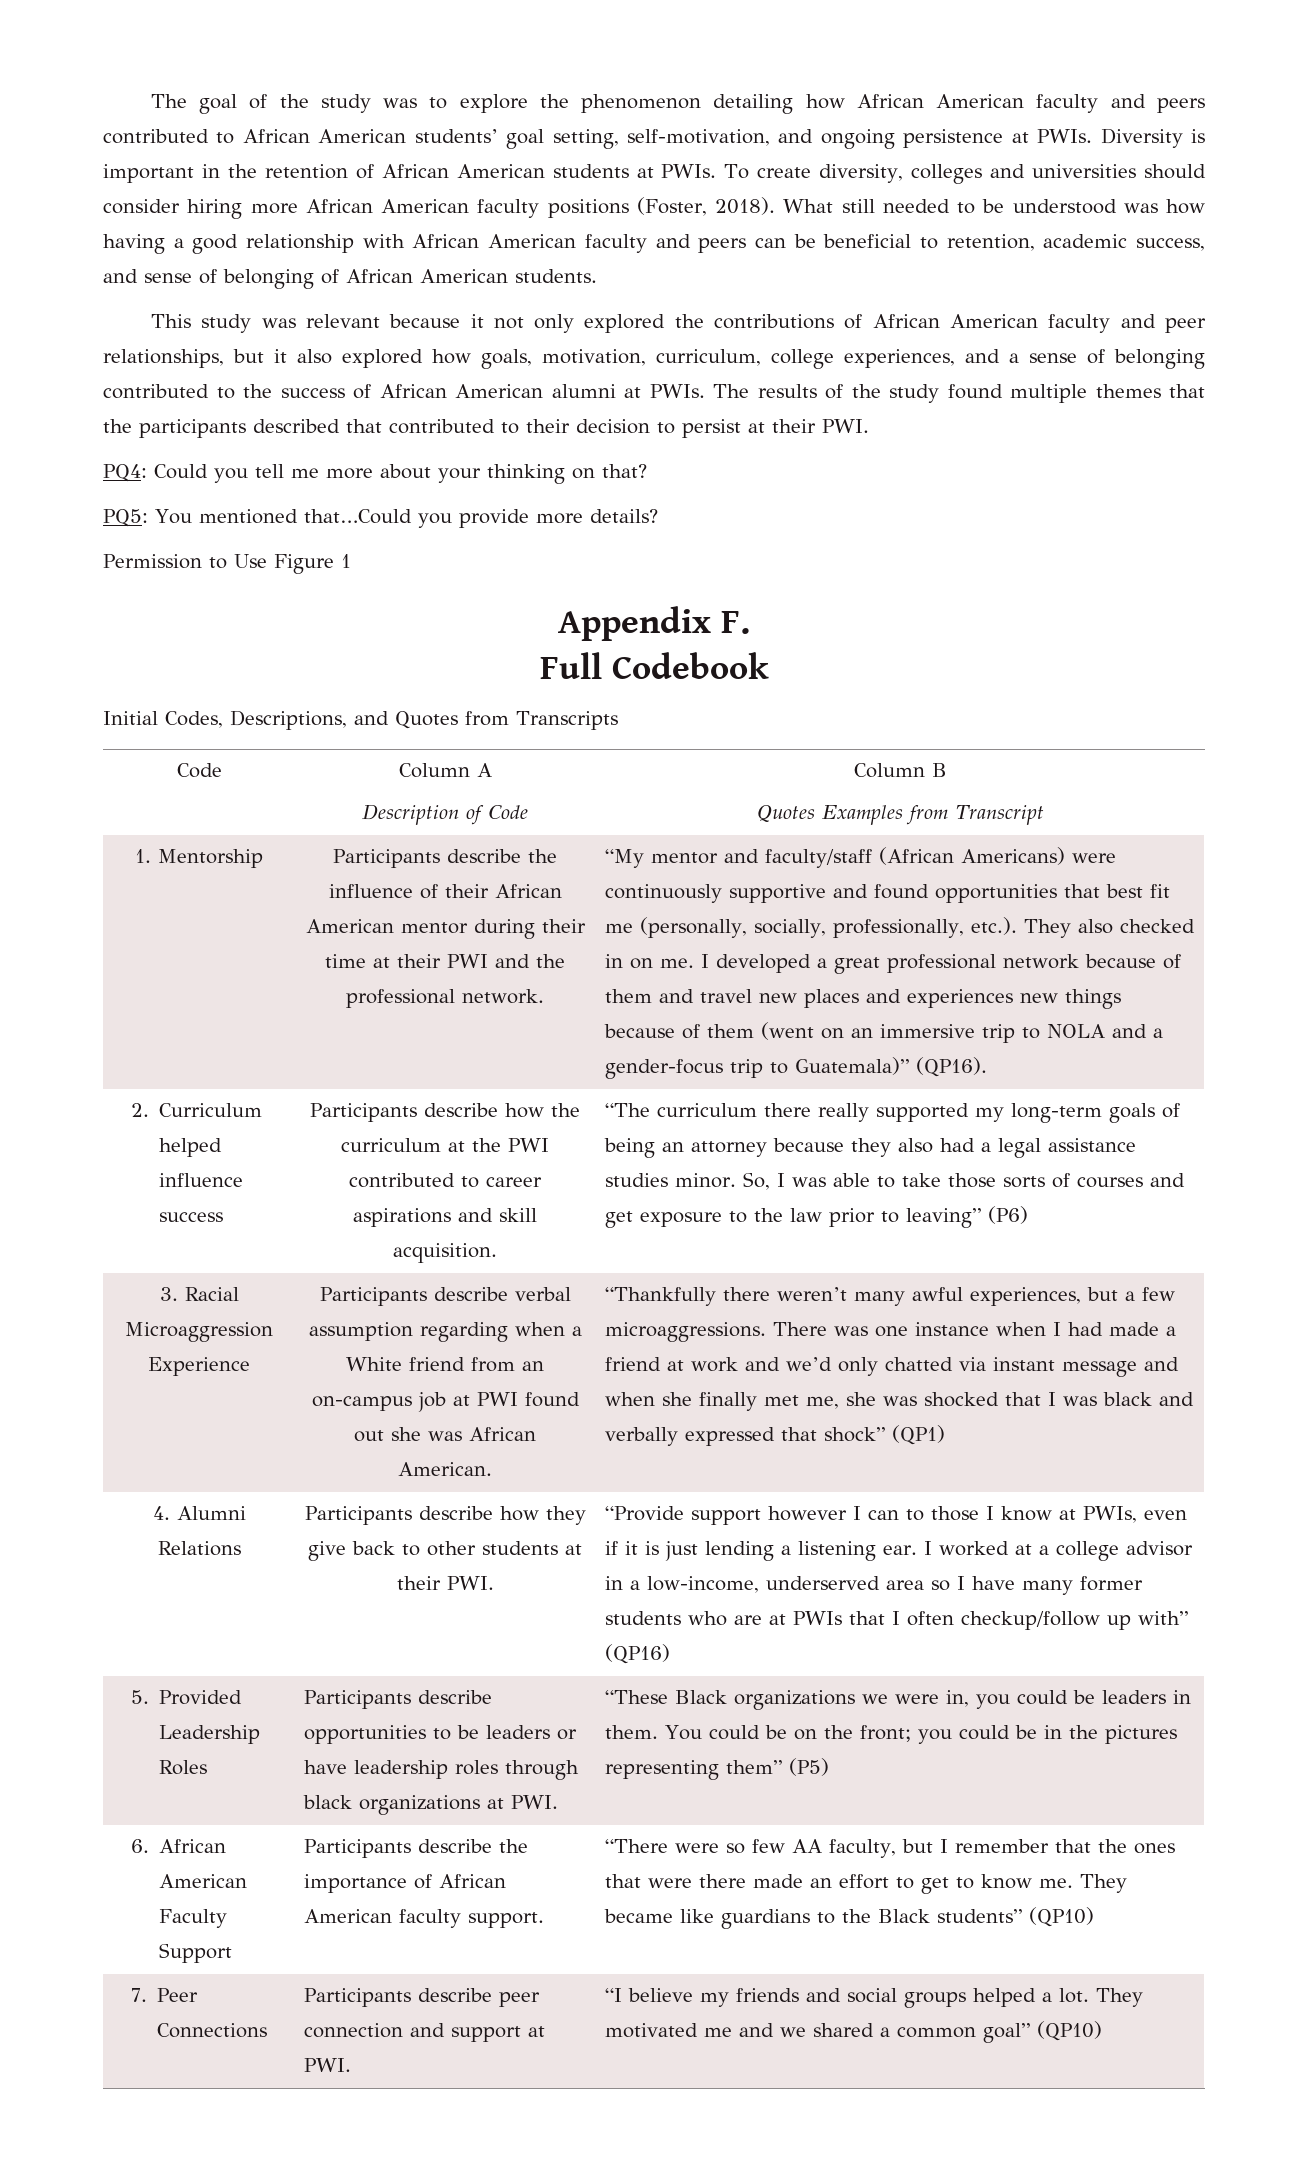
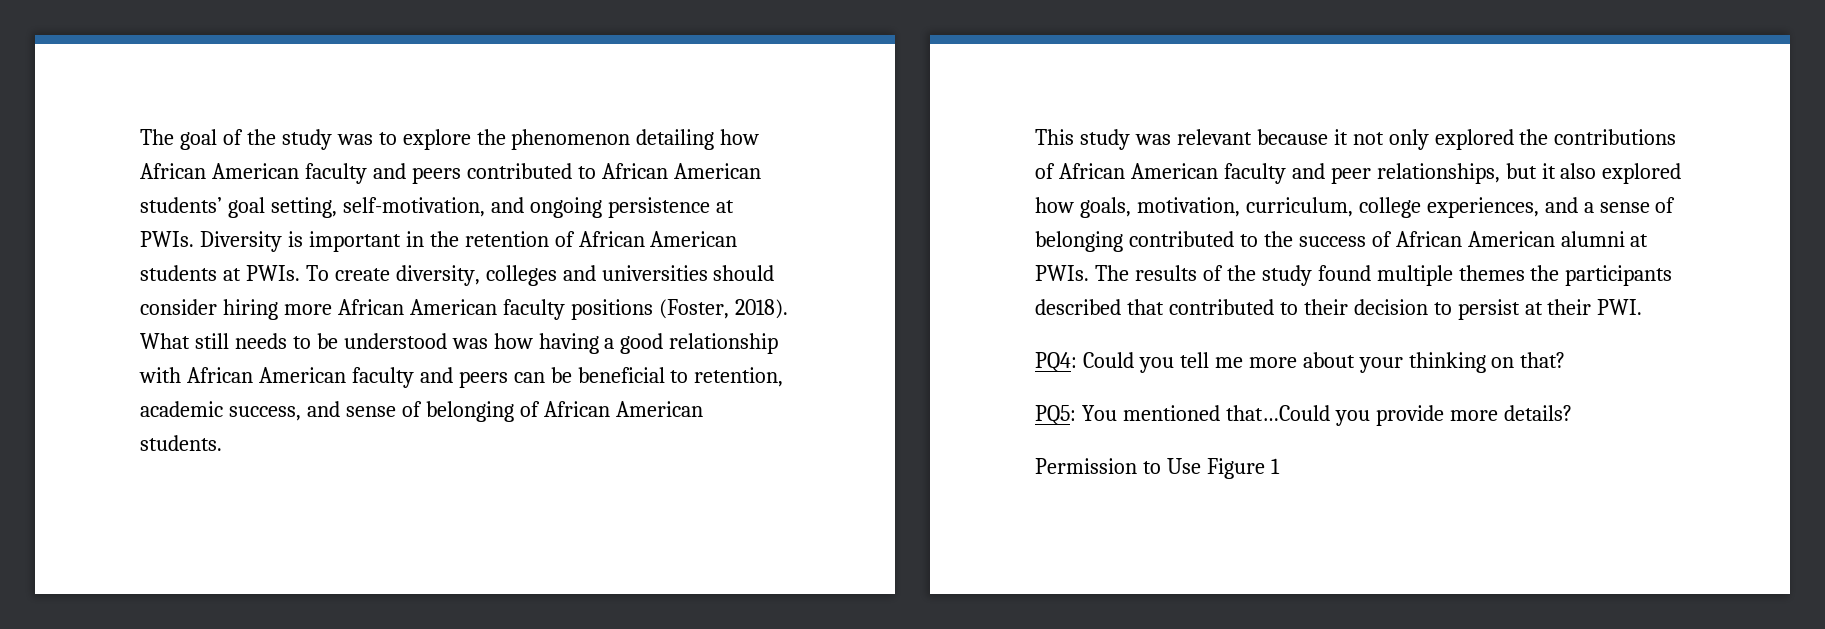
[882,199,950,213] needed -> [234,333,287,349] needs
[1169,384,1205,398] that -> (1525, 273) none
[558,606,750,641] [540,652,769,679] [103,710,618,730] [176,763,222,778] [398,763,492,778] [362,804,528,825] [853,763,947,778] [756,805,1044,825] [135,849,263,868] [333,849,557,868] [328,884,562,899] [305,919,586,939] [325,954,565,968] [346,989,544,1008] [604,847,1116,868] [604,884,1170,903] [604,917,1195,938] [604,954,1181,974] [604,989,1121,1009] [603,1022,1163,1043] [604,1057,987,1079] [131,1103,263,1117] [159,1138,223,1157] [159,1173,244,1187] [159,1212,224,1222] [310,1103,580,1122] [341,1138,549,1152] [349,1173,542,1188] [353,1208,537,1227] [393,1243,497,1263] [604,1103,1180,1123] [603,1138,1136,1158] [604,1172,1185,1190] [604,1206,1028,1228] [159,1287,239,1301] [125,1322,273,1342] [148,1357,250,1376] [319,1287,571,1306] [308,1322,582,1342] [346,1357,544,1372] [311,1392,580,1412] [354,1427,536,1442] [398,1462,492,1476] [604,1287,1175,1306] [604,1322,1176,1342] [604,1357,1179,1377] [604,1392,1194,1411] [604,1425,945,1446] [152,1506,246,1520] [157,1541,241,1556] [304,1506,586,1525] [308,1541,582,1561] [396,1576,494,1590] [604,1506,1187,1525] [604,1541,1193,1561] [604,1576,1143,1595] [604,1611,1188,1630] [604,1644,670,1664] [131,1690,243,1705] [159,1725,261,1744] [159,1760,208,1775] [303,1690,492,1709] [303,1725,577,1744] [303,1760,579,1780] [302,1795,558,1815] [604,1690,1191,1710] [604,1725,1177,1744] [604,1758,829,1780] [131,1839,227,1853] [159,1874,248,1888] [159,1909,228,1928] [159,1943,233,1963] [303,1839,528,1858] [303,1874,506,1893] [303,1909,544,1928] [604,1839,1175,1858] [604,1874,1127,1894] [603,1907,1094,1929] [131,1988,199,2002] [157,2023,268,2038] [303,1988,540,2007] [303,2023,545,2042] [303,2058,351,2072] [604,1988,1143,2008] [604,2021,1102,2043] // Appendix F. // Full Codebook // Initial Codes, Descriptions, and Quotes from Transcripts // Code | Column A // Description of Code | Column B // Quotes Examples from Transcript // 1. Mentorship | Participants describe the influence of their African American mentor during their time at their PWI and the professional network. | “My mentor and faculty/staff (African Americans) were continuously supportive and found opportunities that best fit me (personally, socially, professionally, etc.). They also checked in on me. I developed a great professional network because of them and travel new places and experiences new things because of them (went on an immersive trip to NOLA and a gender-focus trip to Guatemala)” (QP16). // 2. Curriculum helped influence success | Participants describe how the curriculum at the PWI contributed to career aspirations and skill acquisition. | “The curriculum there really supported my long-term goals of being an attorney because they also had a legal assistance studies minor. So, I was able to take those sorts of courses and get exposure to the law prior to leaving” (P6) // 3. Racial Microaggression Experience | Participants describe verbal assumption regarding when a White friend from an on-campus job at PWI found out she was African American. | “Thankfully there weren’t many awful experiences, but a few microaggressions. There was one instance when I had made a friend at work and we’d only chatted via instant message and when she finally met me, she was shocked that I was black and verbally expressed that shock” (QP1) // 4. Alumni Relations | Participants describe how they give back to other students at their PWI. | “Provide support however I can to those I know at PWIs, even if it is just lending a listening ear. I worked at a college advisor in a low-income, underserved area so I have many former students who are at PWIs that I often checkup/follow up with” (QP16) // 5. Provided Leadership Roles | Participants describe opportunities to be leaders or have leadership roles through black organizations at PWI. | “These Black organizations we were in, you could be leaders in them. You could be on the front; you could be in the pictures representing them” (P5) // 6. African American Faculty Support | Participants describe the importance of African American faculty support. | “There were so few AA faculty, but I remember that the ones that were there made an effort to get to know me. They became like guardians to the Black students” (QP10) // 7. Peer Connections | Participants describe peer connection and support at PWI. | “I believe my friends and social groups helped a lot. They motivated me and we shared a common goal” (QP10) -> (1280, 466) none

